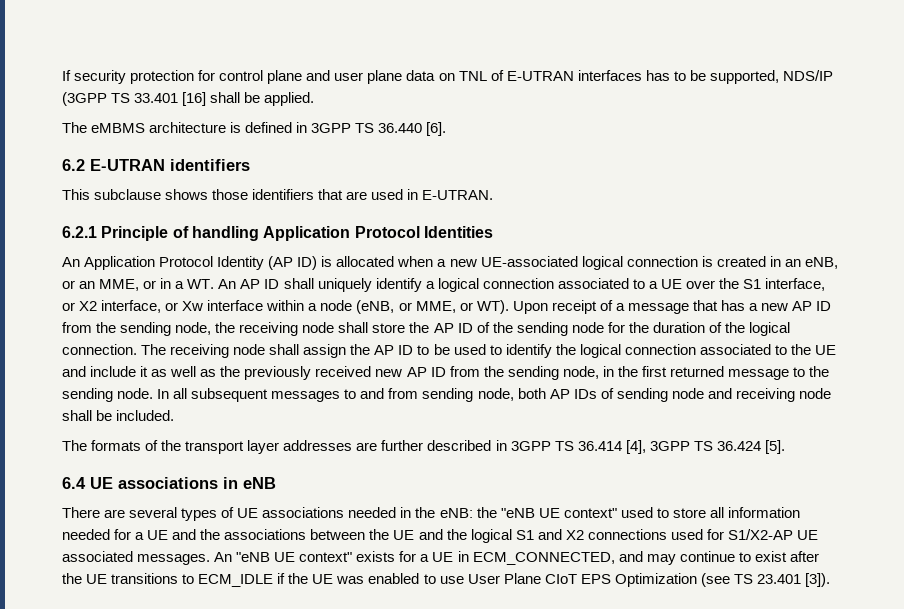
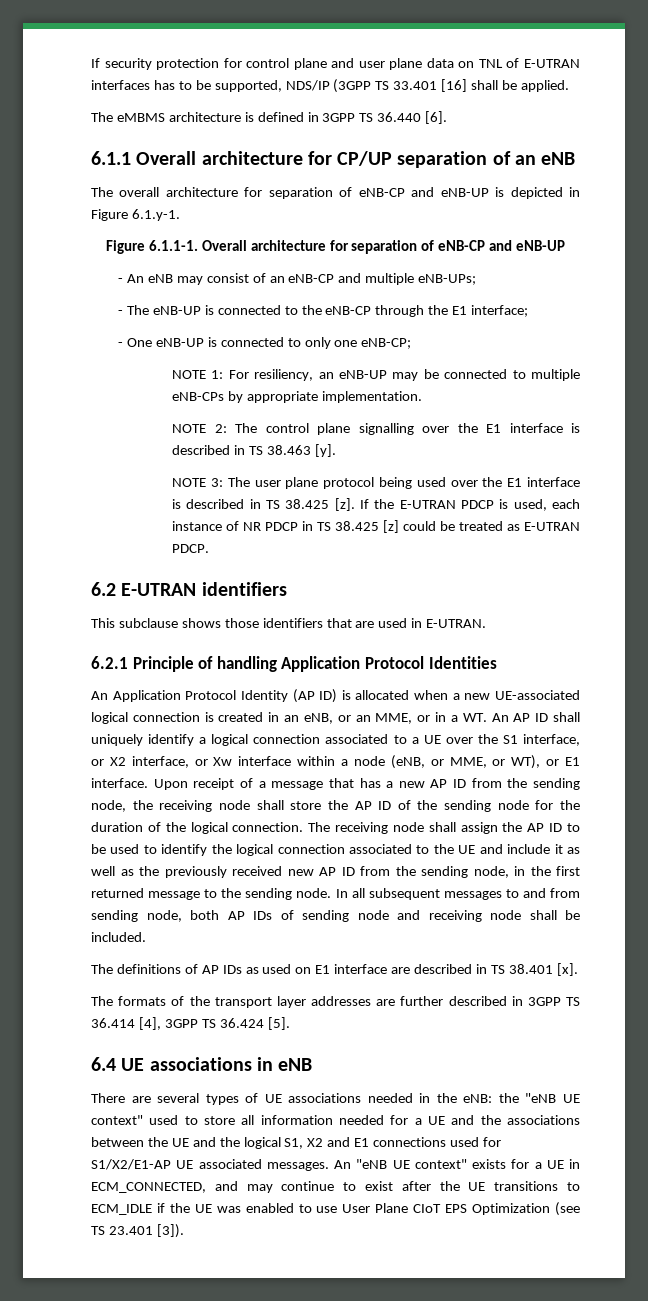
(447, 129) none -> [91,151,576,168] [91,187,580,199] [91,209,180,221] [105,240,566,254] [118,273,477,285] [118,305,529,317] [118,337,412,349] [172,369,581,381] [172,391,422,403] [172,423,580,435] [172,444,336,457] [172,477,580,489] [172,498,580,511] [172,520,581,533] [172,544,210,553] // 6.1.1 Overall architecture for CP/UP separation of an eNB // The overall architecture for separation of eNB-CP and eNB-UP is depicted in Figure 6.1.y-1. // Figure 6.1.1-1. Overall architecture for separation of eNB-CP and eNB-UP // - An eNB may consist of an eNB-CP and multiple eNB-UPs; // - The eNB-UP is connected to the eNB-CP through the E1 interface; // - One eNB-UP is connected to only one eNB-CP; // NOTE 1: For resiliency, an eNB-UP may be connected to multiple eNB-CPs by appropriate implementation. // NOTE 2: The control plane signalling over the E1 interface is described in TS 38.463 [y]. // NOTE 3: The user plane protocol being used over the E1 interface is described in TS 38.425 [z]. If the E-UTRAN PDCP is used, each instance of NR PDCP in TS 38.425 [z] could be treated as E-UTRAN PDCP.
[476,300,509,314] WT). -> [511,755,581,769] [91,778,148,788] WT), or E1 interface.
(175, 415) none -> [91,963,578,976] // The definitions of AP IDs as used on E1 interface are described in TS 38.401 [x].
[515,529,584,540] S1 and X2 -> [284,1137,370,1149] S1, X2 and E1
[727,529,793,540] S1/X2-AP -> [91,1159,171,1170] S1/X2/E1-AP

